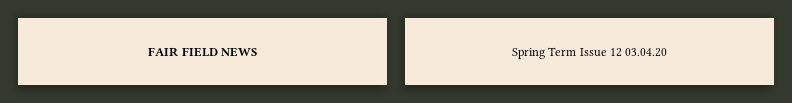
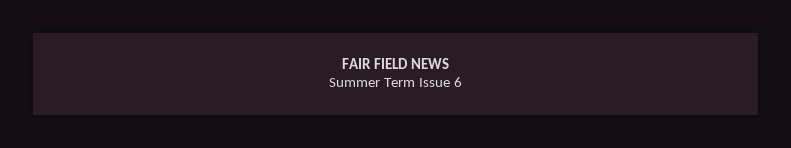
[511,48,545,59] Spring -> [329,78,381,87] Summer
[609,48,668,57] 12 03.04.20 -> [453,77,462,87] 6

